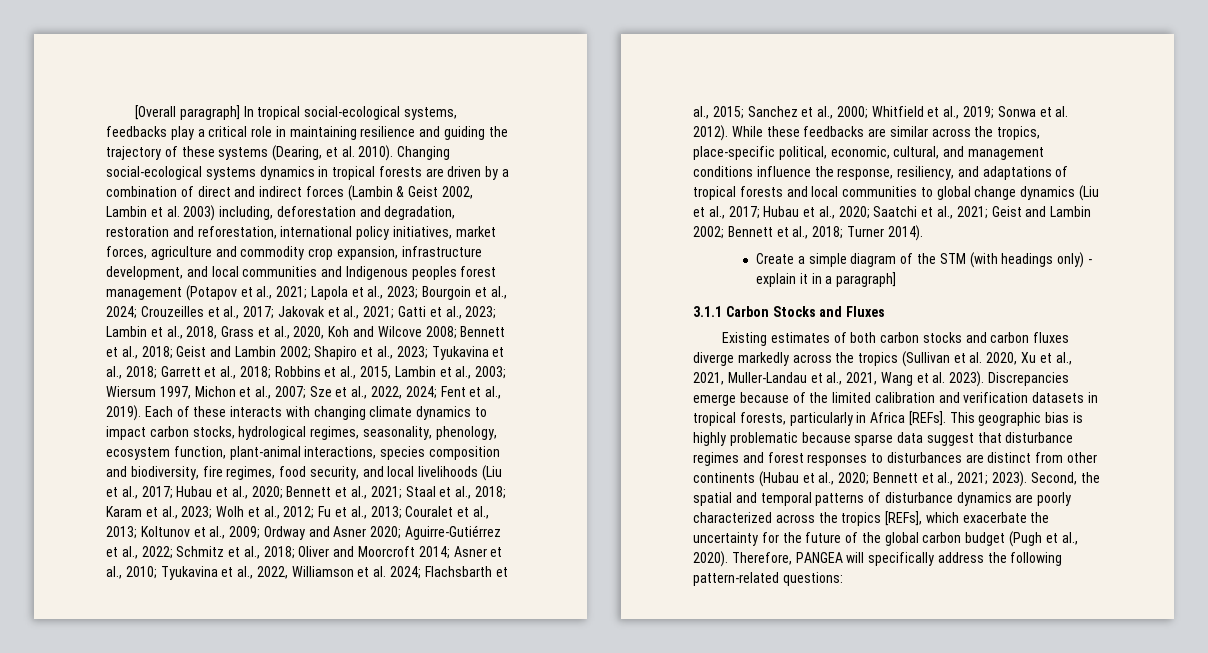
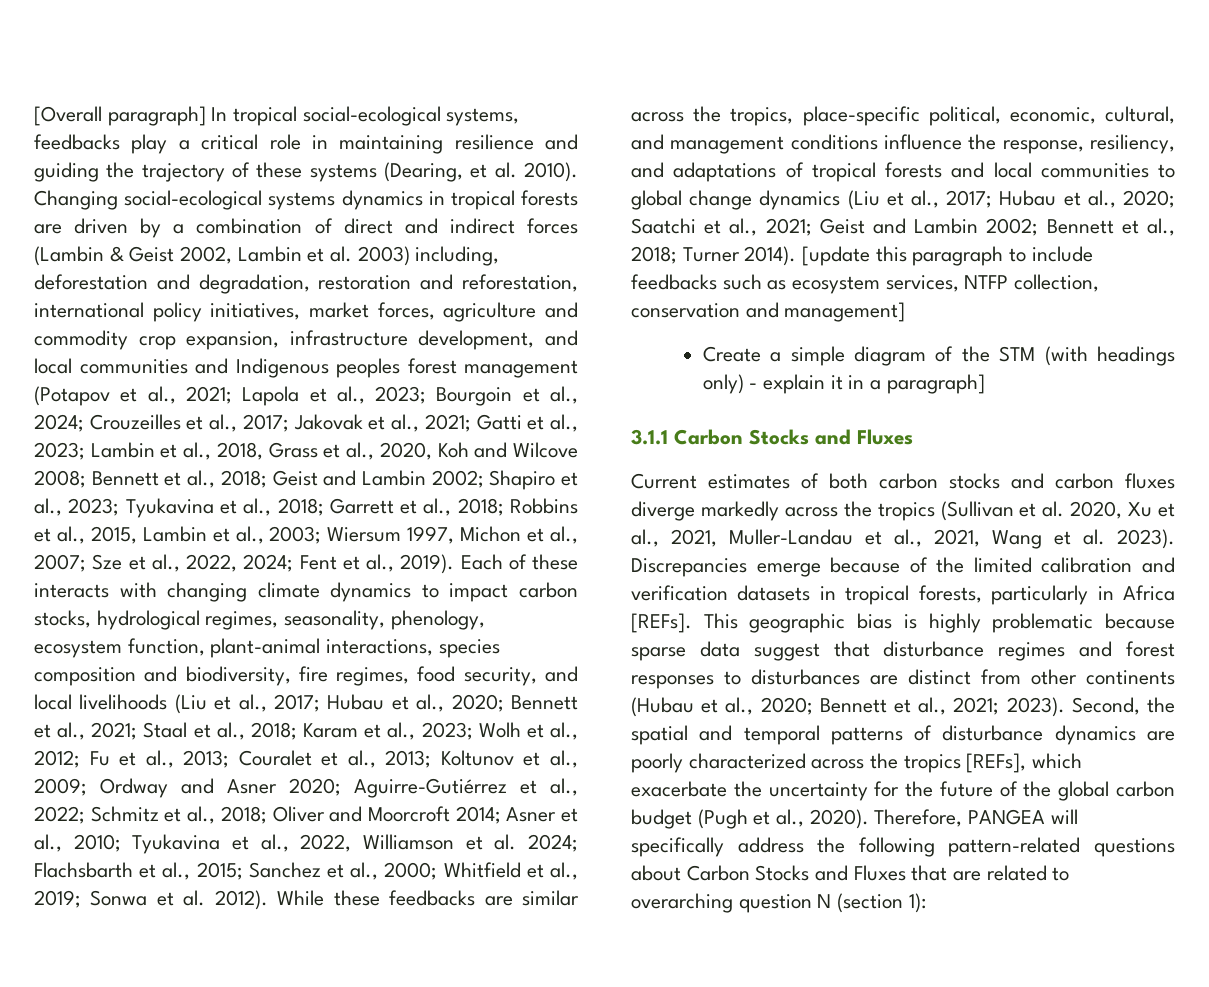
(923, 233) none -> [802,246,1093,266] [631,274,1100,294] [631,302,906,322] [update this paragraph to include feedbacks such as ecosystem services, NTFP collection, conservation and management]
[721,332,767,346] Existing -> [631,473,697,489] Current
[782,572,843,586] questions: -> [1094,838,1175,857] [631,865,1070,881] [631,893,926,913] questions about Carbon Stocks and Fluxes that are related to overarching question N (section 1):

